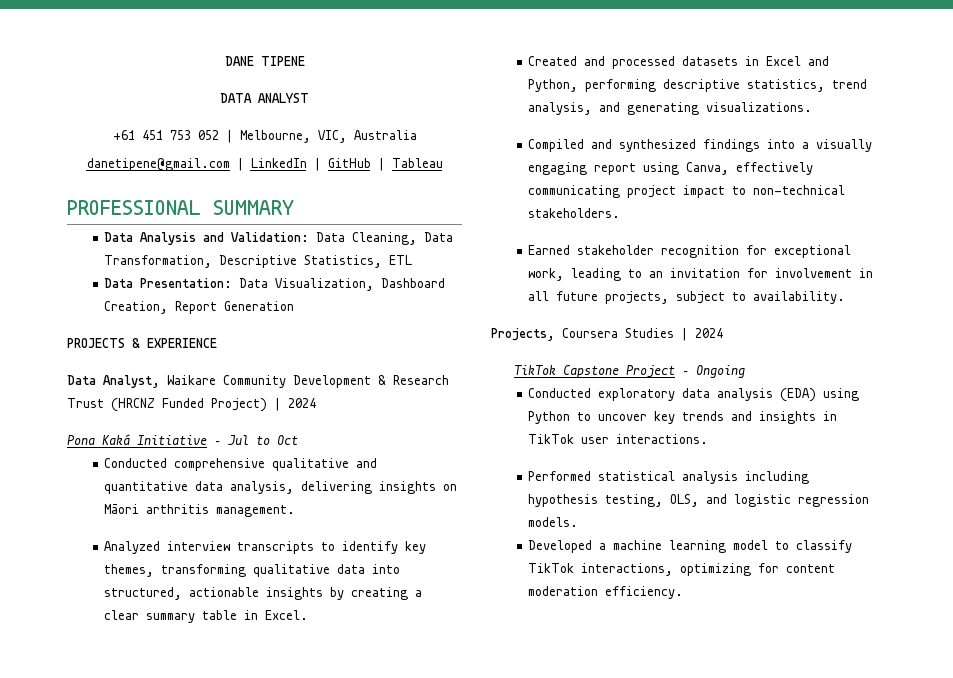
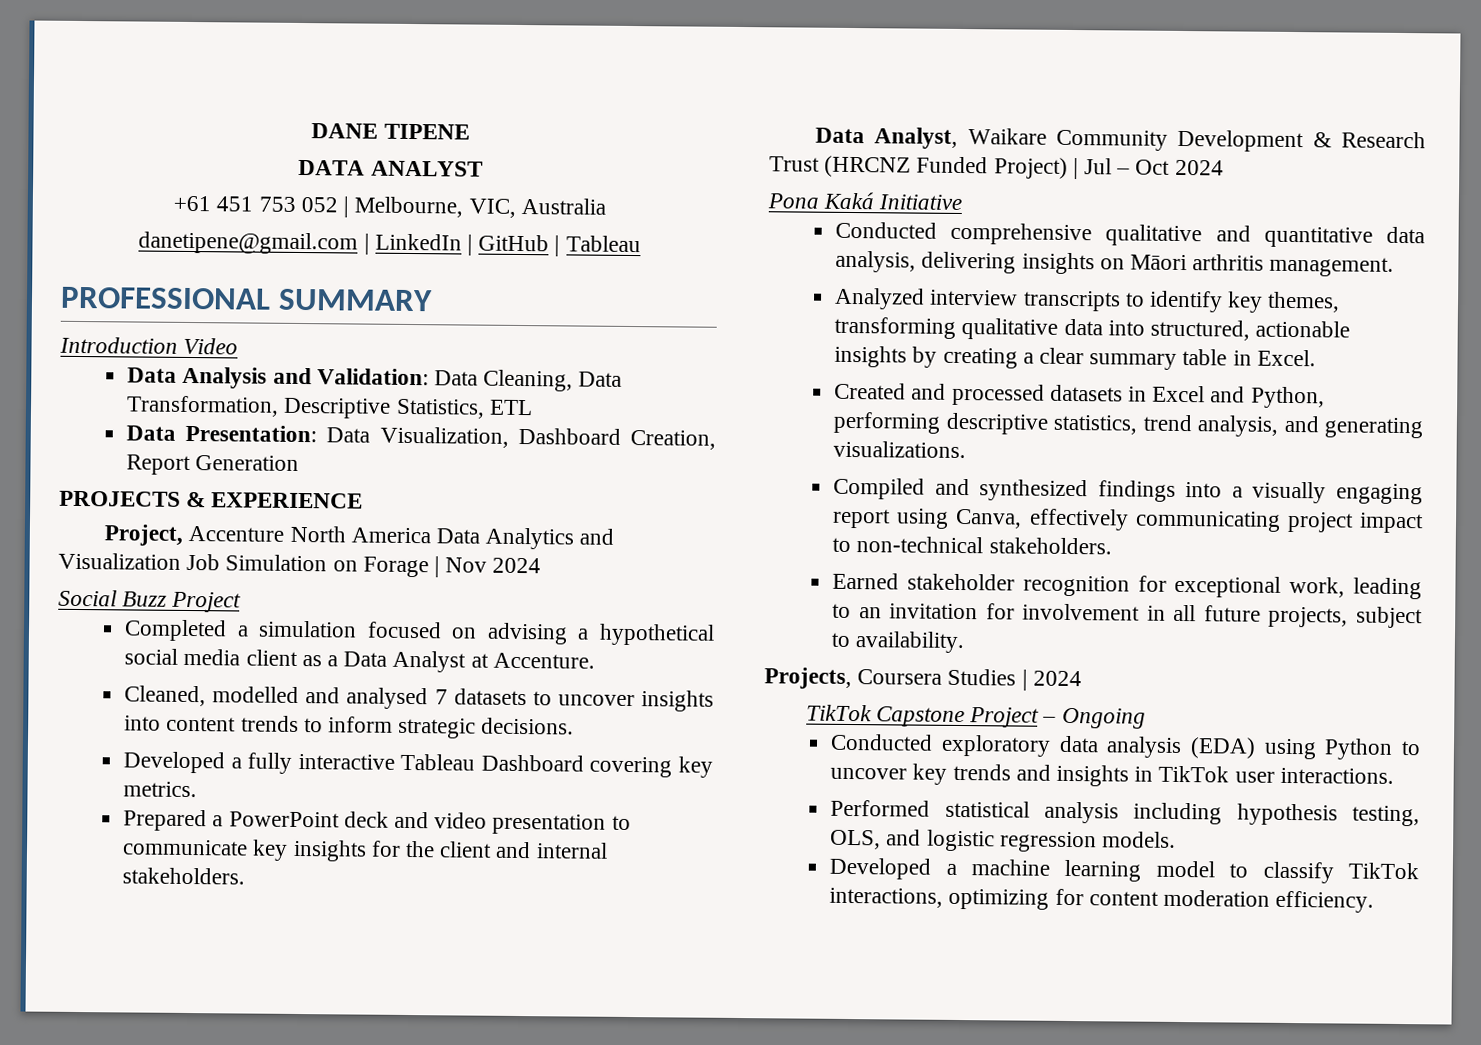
(294, 207) none -> [59,336,239,355] // Introduction Video
(217, 343) none -> [104,524,615,550] [58,552,542,578] [58,589,242,613] [124,619,715,646] [124,648,595,673] [124,685,714,712] [124,715,575,739] [123,751,713,778] [123,781,198,798] [123,809,631,835] [122,839,608,862] [122,867,246,885] // Project, Accenture North America Data Analytics and Visualization Job Simulation on Forage | Nov 2024 // Social Buzz Project // Completed a simulation focused on advising a hypothetical social media client as a Data Analyst at Accenture. // Cleaned, modelled and analysed 7 datasets to uncover insights into content trends to inform strategic decisions. // Developed a fully interactive Tableau Dashboard covering key metrics. // Prepared a PowerPoint deck and video presentation to communicate key insights for the client and internal stakeholders.
(281, 404) none -> [1084,158,1171,175] Jul – Oct
[214,435,298,445] – Jul to Oct -> (963, 202) none

